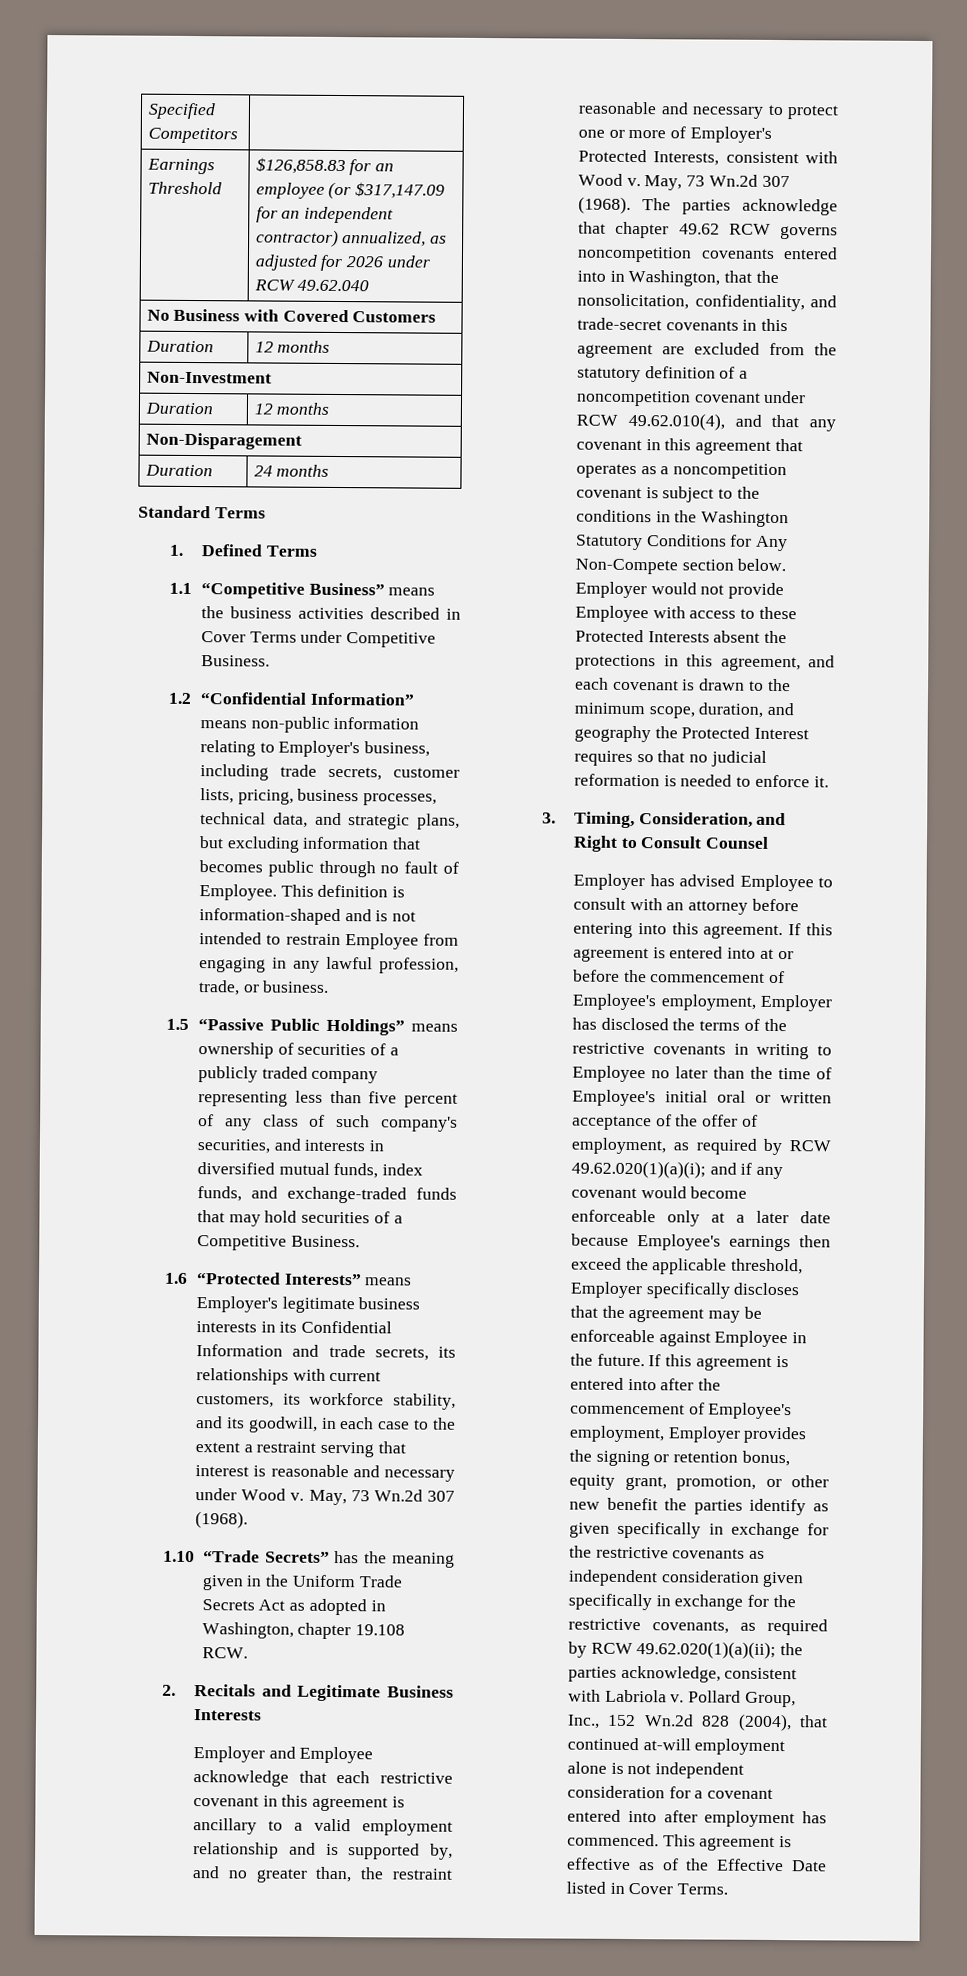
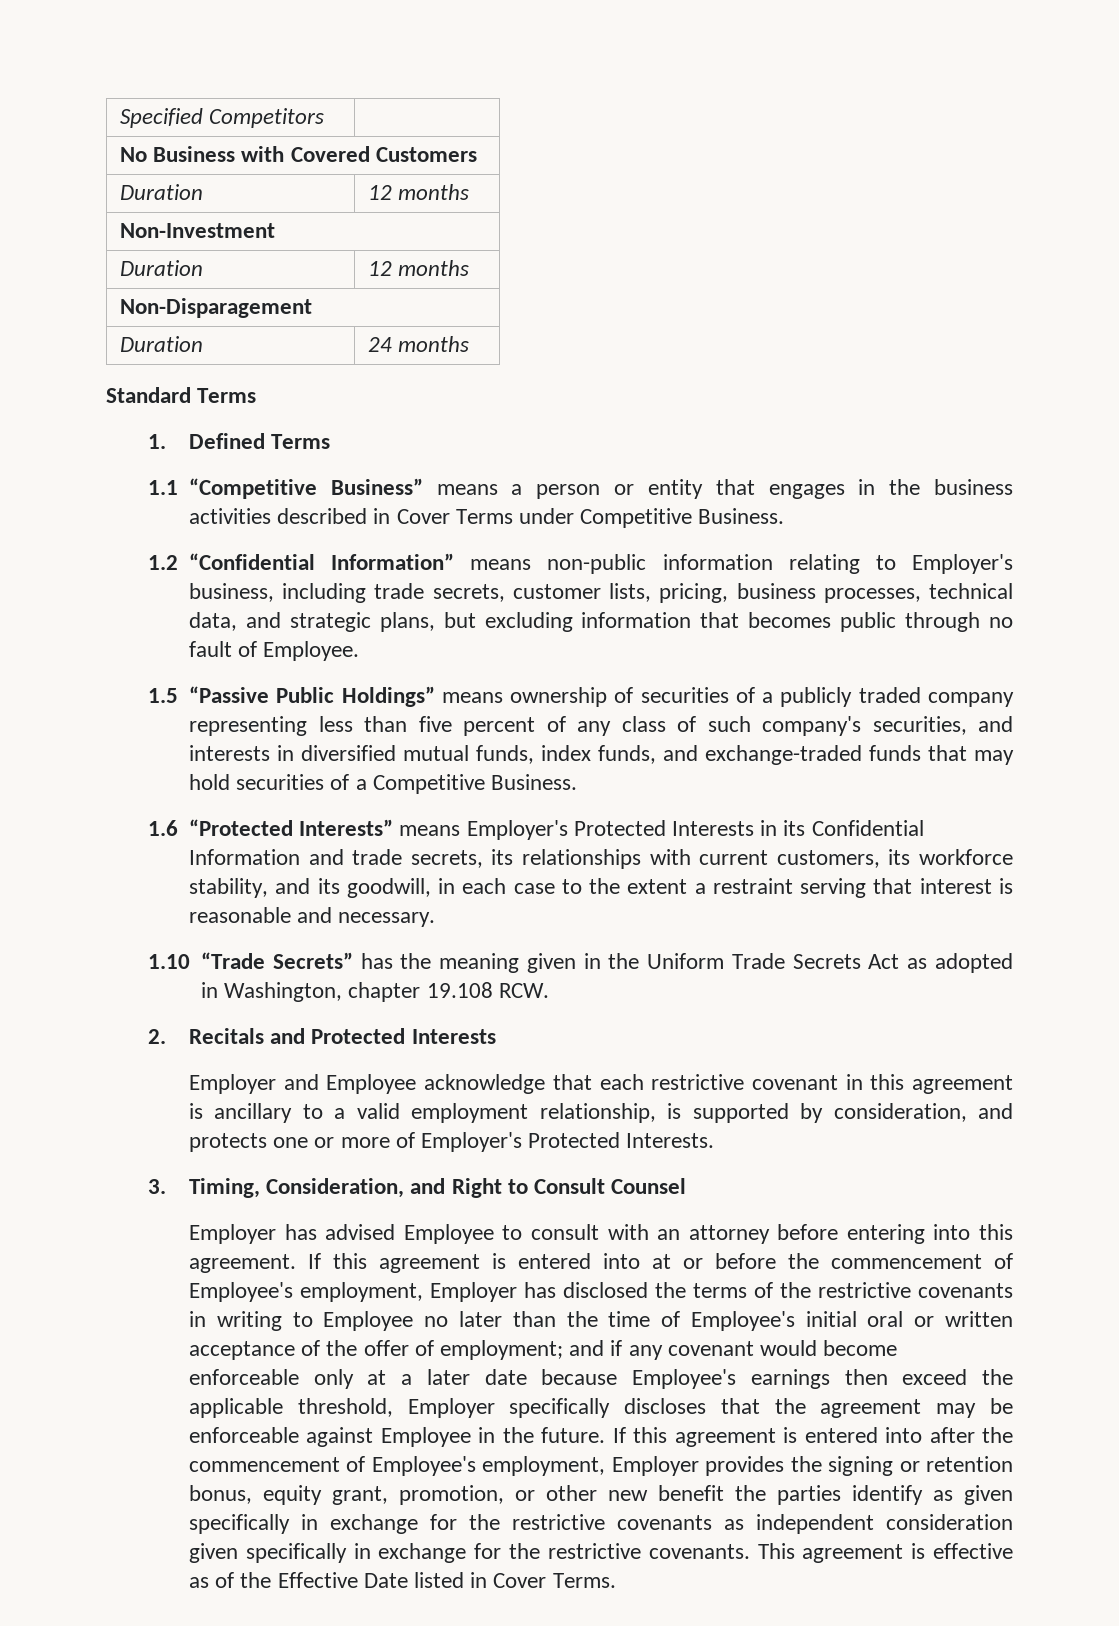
[146,158,215,175] [147,181,222,195] [255,157,395,176] [255,181,446,200] [255,206,395,224] [255,229,448,247] [254,254,430,272] [253,279,370,292] // Earnings Threshold | $126,858.83 for an employee (or $317,147.09 for an independent contractor) annualized, as adjusted for 2026 under RCW 49.62.040 -> (325, 118) none
(436, 591) none -> [511,479,876,499] a person or entity that engages in
[280,884,406,898] [199,908,417,926] [199,932,459,950] [199,956,459,974] [198,980,330,996] This definition is information-shaped and is not intended to restrain Employee from engaging in any lawful profession, trade, or business. -> (360, 651) none
[281,1296,421,1314] [196,1321,258,1333] legitimate business interests -> [573,820,755,836] Protected Interests
[384,1469,455,1482] [195,1488,455,1506] [195,1511,249,1529] necessary under Wood v. May, 73 Wn.2d 307 (1968). -> [338,912,436,927] necessary.
[297,1684,455,1702] Legitimate Business -> [311,1028,406,1044] Protected
[193,1842,453,1860] [192,1866,453,1883] [578,101,839,120] relationship and is supported by, and no greater than, the restraint reasonable and necessary to protect -> [539,1103,1013,1123] [188,1133,267,1152] relationship, is supported by consideration, and protects
[653,151,838,166] [578,173,790,191] [578,196,838,216] [578,221,838,240] [577,246,838,263] [577,269,779,287] [577,293,837,312] [577,317,789,332] [577,342,837,359] [577,366,749,383] [576,390,807,407] [576,412,836,432] [576,438,803,455] [576,463,788,480] [576,486,760,503] [576,509,790,528] [575,534,789,552] [575,558,787,575] [575,581,785,600] [575,605,797,623] [575,629,788,644] [575,654,835,672] [575,677,791,692] [574,702,795,719] [574,725,810,743] [574,750,767,767] [574,773,829,788] Interests, consistent with Wood v. May, 73 Wn.2d 307 (1968). The parties acknowledge that chapter 49.62 RCW governs noncompetition covenants entered into in Washington, that the nonsolicitation, confidentiality, and trade-secret covenants in this agreement are excluded from the statutory definition of a noncompetition covenant under RCW 49.62.010(4), and that any covenant in this agreement that operates as a noncompetition covenant is subject to the conditions in the Washington Statutory Conditions for Any Non-Compete section below. Employer would not provide Employee with access to these Protected Interests absent the protections in this agreement, and each covenant is drawn to the minimum scope, duration, and geography the Protected Interest requires so that no judicial reformation is needed to enforce it. -> [626,1133,715,1148] Interests.
[571,1137,831,1156] [571,1160,707,1179] employment, as required by RCW 49.62.020(1)(a)(i); -> [440,1340,564,1360] employment;
[652,1618,828,1636] [568,1641,804,1660] [568,1665,798,1683] [568,1689,796,1708] [567,1713,828,1732] [567,1737,786,1756] [567,1761,745,1779] [567,1785,774,1799] [567,1809,827,1828] [567,1833,660,1847] covenants, as required by RCW 49.62.020(1)(a)(ii); the parties acknowledge, consistent with Labriola v. Pollard Group, Inc., 152 Wn.2d 828 (2004), that continued at-will employment alone is not independent consideration for a covenant entered into after employment has commenced. -> [648,1544,750,1559] covenants.

